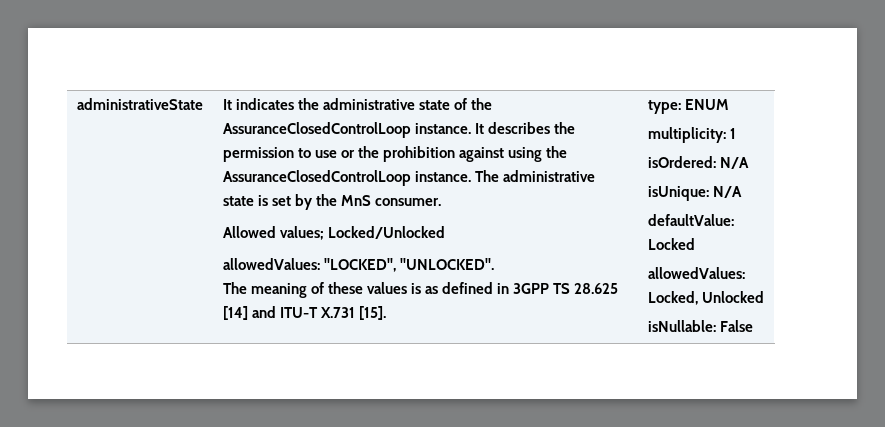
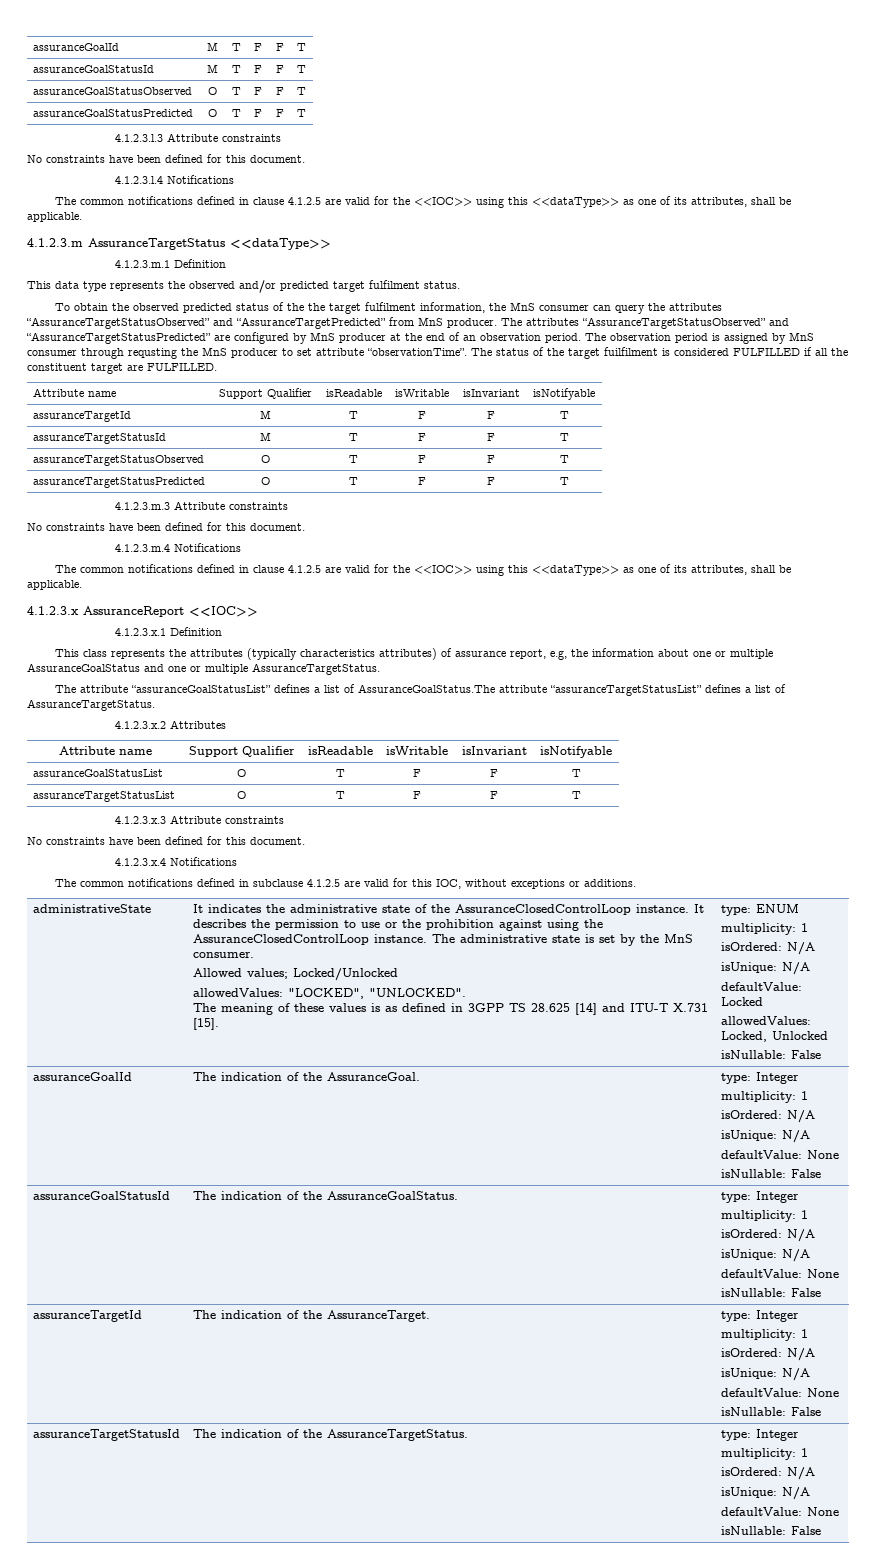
(76, 104) none -> [33,43,120,51] [207,42,218,51] [231,43,241,51] [254,43,262,51] [275,43,284,51] [297,43,306,51] [33,65,155,73] [207,64,218,73] [231,65,241,73] [254,65,262,73] [275,65,284,73] [297,65,306,73] [33,87,193,95] [208,87,217,95] [231,87,241,95] [254,87,262,95] [275,87,284,95] [297,87,306,95] [33,109,194,117] [208,109,217,117] [231,109,241,117] [254,109,262,117] [275,109,284,117] [297,109,306,117] [114,133,281,142] [27,154,305,163] [114,175,234,184] [55,196,792,208] [27,212,82,222] [27,238,331,250] [114,259,226,268] [27,280,460,293] [55,302,723,314] [26,317,789,329] [26,332,814,344] [27,347,848,359] [27,363,217,374] [33,388,117,397] [219,388,312,399] [325,389,382,397] [395,389,449,397] [462,389,520,397] [533,388,595,400] [33,411,132,422] [260,410,271,419] [349,411,358,419] [418,411,426,419] [487,411,495,419] [559,411,569,419] [33,433,167,444] [260,432,271,441] [349,433,358,441] [418,433,426,441] [487,433,495,441] [559,433,569,441] [33,455,205,466] [261,455,270,463] [349,455,358,463] [418,455,426,463] [487,455,495,463] [559,455,569,463] [33,477,206,488] [261,477,270,485] [349,477,358,485] [418,477,426,485] [487,477,495,485] [559,477,569,485] [114,501,288,510] [27,522,305,531] [114,543,241,552] [55,564,792,576] [27,580,82,590] [27,606,258,617] [114,627,222,636] [55,648,774,660] [27,663,380,675] [55,684,787,696] [27,699,155,711] [114,720,226,729] [58,746,152,755] [189,746,295,757] [307,746,373,755] [386,746,448,756] [461,746,527,755] [540,746,612,758] [33,769,164,777] [237,769,246,777] [335,769,345,777] [413,769,421,777] [490,769,498,777] [571,769,581,777] [33,791,176,802] [237,791,246,799] [335,791,345,799] [413,791,421,799] [490,791,498,799] [571,791,581,799] [114,815,284,824] [27,836,305,845] [114,857,237,866] [55,878,637,889] assuranceGoalId | M | T | F | F | T // assuranceGoalStatusId | M | T | F | F | T // assuranceGoalStatusObserved | O | T | F | F | T // assuranceGoalStatusPredicted | O | T | F | F | T // 4.1.2.3.l.3 Attribute constraints // No constraints have been defined for this document. // 4.1.2.3.l.4 Notifications // The common notifications defined in clause 4.1.2.5 are valid for the <<IOC>> using this <<dataType>> as one of its attributes, shall be applicable. // 4.1.2.3.m AssuranceTargetStatus <<dataType>> // 4.1.2.3.m.1 Definition // This data type represents the observed and/or predicted target fulfilment status. // To obtain the observed predicted status of the the target fulfilment information, the MnS consumer can query the attributes “AssuranceTargetStatusObserved” and “AssuranceTargetPredicted” from MnS producer. The attributes “AssuranceTargetStatusObserved” and “AssuranceTargetStatusPredicted” are configured by MnS producer at the end of an observation period. The observation period is assigned by MnS consumer through requsting the MnS producer to set attribute “observationTime”. The status of the target fuilfilment is considered FULFILLED if all the constituent target are FULFILLED. // Attribute name | Support Qualifier | isReadable | isWritable | isInvariant | isNotifyable // assuranceTargetId | M | T | F | F | T // assuranceTargetStatusId | M | T | F | F | T // assuranceTargetStatusObserved | O | T | F | F | T // assuranceTargetStatusPredicted | O | T | F | F | T // 4.1.2.3.m.3 Attribute constraints // No constraints have been defined for this document. // 4.1.2.3.m.4 Notifications // The common notifications defined in clause 4.1.2.5 are valid for the <<IOC>> using this <<dataType>> as one of its attributes, shall be applicable. // 4.1.2.3.x AssuranceReport <<IOC>> // 4.1.2.3.x.1 Definition // This class represents the attributes (typically characteristics attributes) of assurance report, e.g, the information about one or multiple AssuranceGoalStatus and one or multiple AssuranceTargetStatus. // The attribute “assuranceGoalStatusList” defines a list of AssuranceGoalStatus.The attribute “assuranceTargetStatusList” defines a list of AssuranceTargetStatus. // 4.1.2.3.x.2 Attributes // Attribute name | Support Qualifier | isReadable | isWritable | isInvariant | isNotifyable // assuranceGoalStatusList | O | T | F | F | T // assuranceTargetStatusList | O | T | F | F | T // 4.1.2.3.x.3 Attribute constraints // No constraints have been defined for this document. // 4.1.2.3.x.4 Notifications // The common notifications defined in subclause 4.1.2.5 are valid for this IOC, without exceptions or additions. //
(753, 326) none -> [33,1072,133,1081] [193,1072,421,1081] [721,1072,800,1084] [721,1091,809,1103] [721,1110,816,1123] [721,1130,811,1143] [721,1150,840,1159] [721,1169,822,1178] [33,1191,171,1200] [193,1191,459,1200] [721,1191,800,1203] [721,1210,809,1222] [721,1229,816,1242] [721,1249,811,1262] [721,1269,840,1278] [721,1288,822,1297] [33,1310,143,1322] [193,1310,431,1322] [721,1310,800,1322] [721,1329,809,1341] [721,1348,816,1361] [721,1368,811,1381] [721,1388,840,1397] [721,1407,822,1416] [33,1429,181,1441] [193,1429,469,1441] [721,1429,800,1441] [721,1448,809,1460] [721,1467,816,1480] [721,1487,811,1500] [721,1507,840,1516] [721,1526,822,1535] // assuranceGoalId | The indication of the AssuranceGoal. | type: Integer // multiplicity: 1 // isOrdered: N/A // isUnique: N/A // defaultValue: None // isNullable: False // assuranceGoalStatusId | The indication of the AssuranceGoalStatus. | type: Integer // multiplicity: 1 // isOrdered: N/A // isUnique: N/A // defaultValue: None // isNullable: False // assuranceTargetId | The indication of the AssuranceTarget. | type: Integer // multiplicity: 1 // isOrdered: N/A // isUnique: N/A // defaultValue: None // isNullable: False // assuranceTargetStatusId | The indication of the AssuranceTargetStatus. | type: Integer // multiplicity: 1 // isOrdered: N/A // isUnique: N/A // defaultValue: None // isNullable: False

